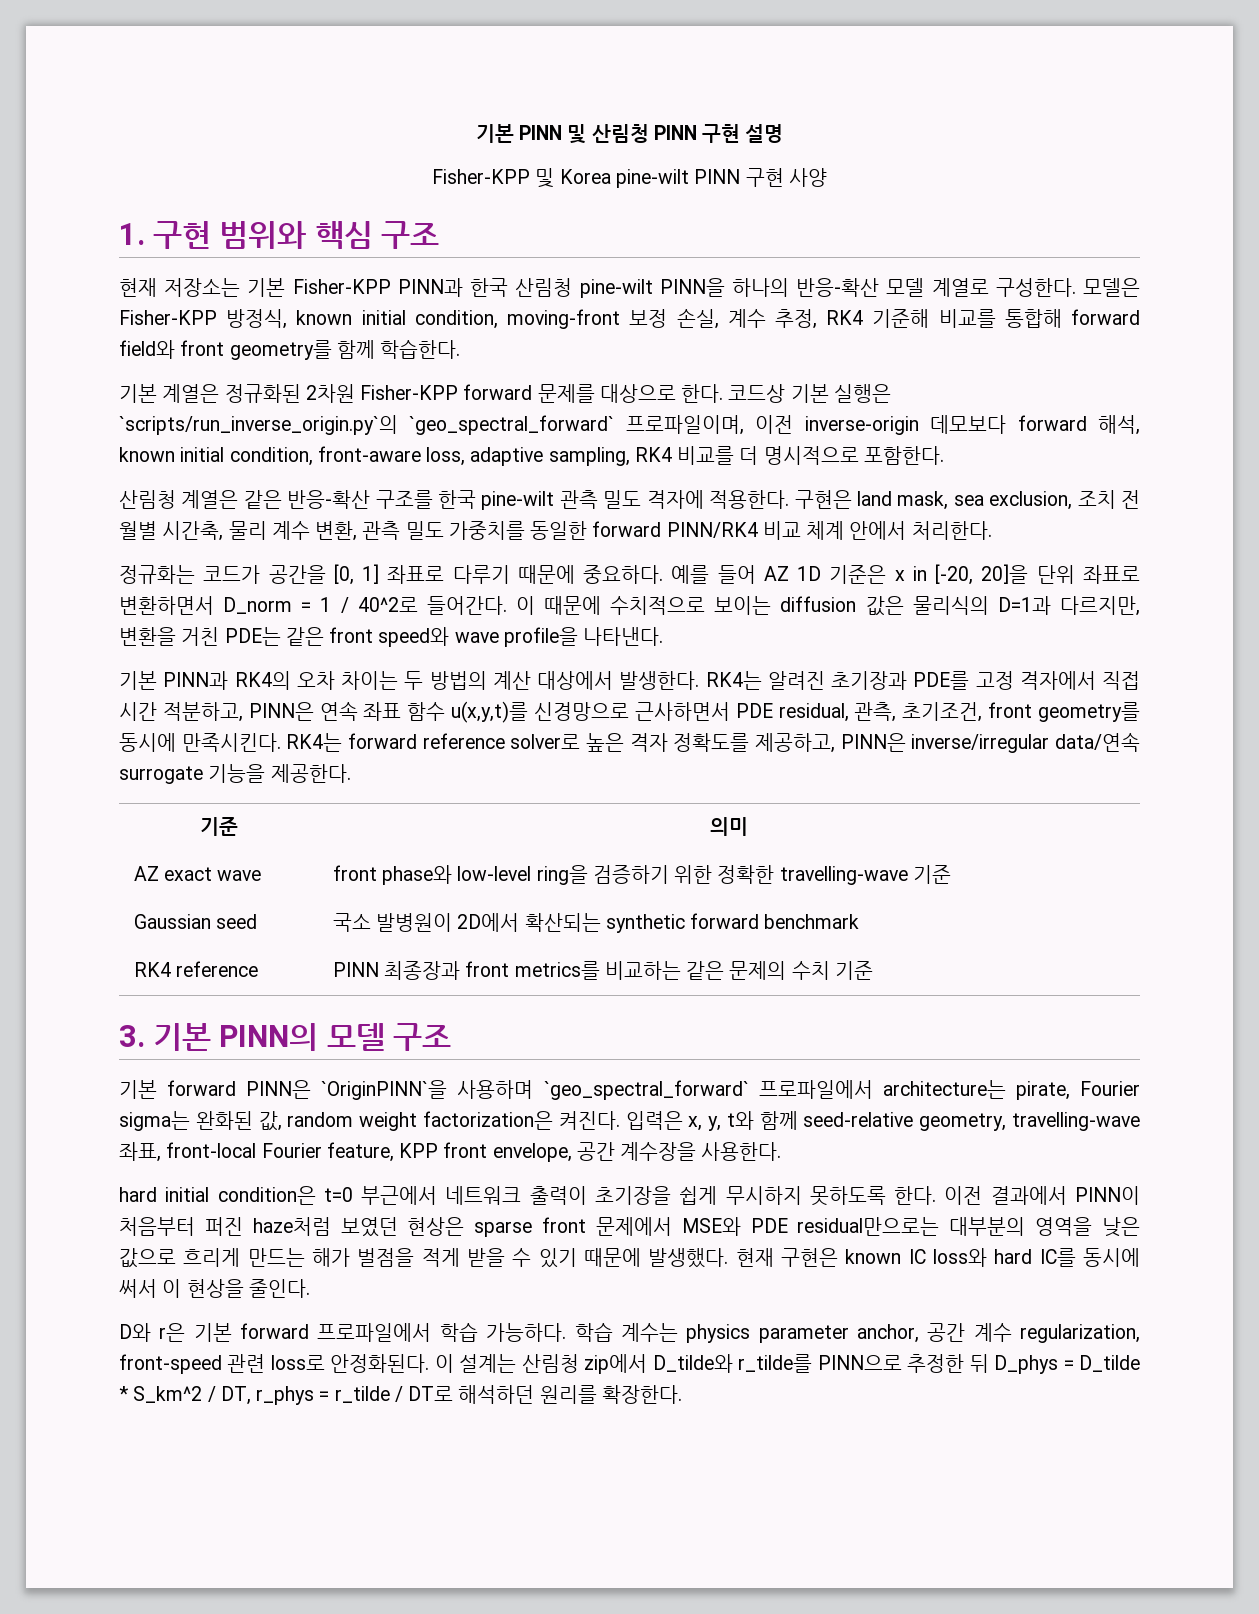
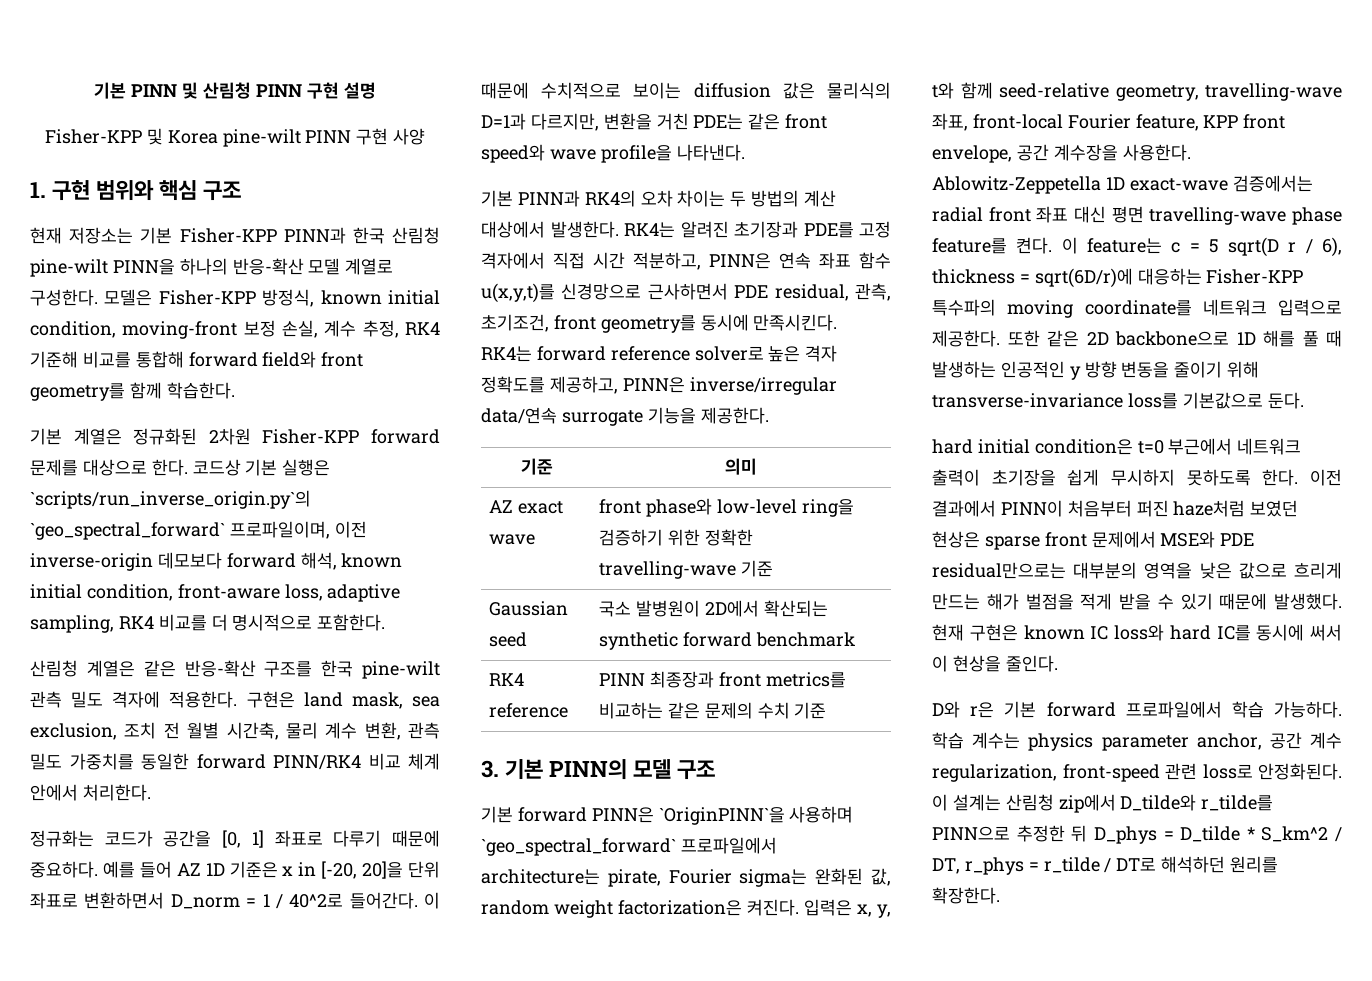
(782, 1151) none -> [932,175,1313,194] [932,206,1342,225] [932,237,1342,257] [932,268,1304,288] [932,299,1342,318] [932,330,1342,347] [932,361,1260,380] [932,392,1304,409] Ablowitz-Zeppetella 1D exact-wave 검증에서는 radial front 좌표 대신 평면 travelling-wave phase feature를 켠다. 이 feature는 c = 5 sqrt(D r / 6), thickness = sqrt(6D/r)에 대응하는 Fisher-KPP 특수파의 moving coordinate를 네트워크 입력으로 제공한다. 또한 같은 2D backbone으로 1D 해를 풀 때 발생하는 인공적인 y 방향 변동을 줄이기 위해 transverse-invariance loss를 기본값으로 둔다.

